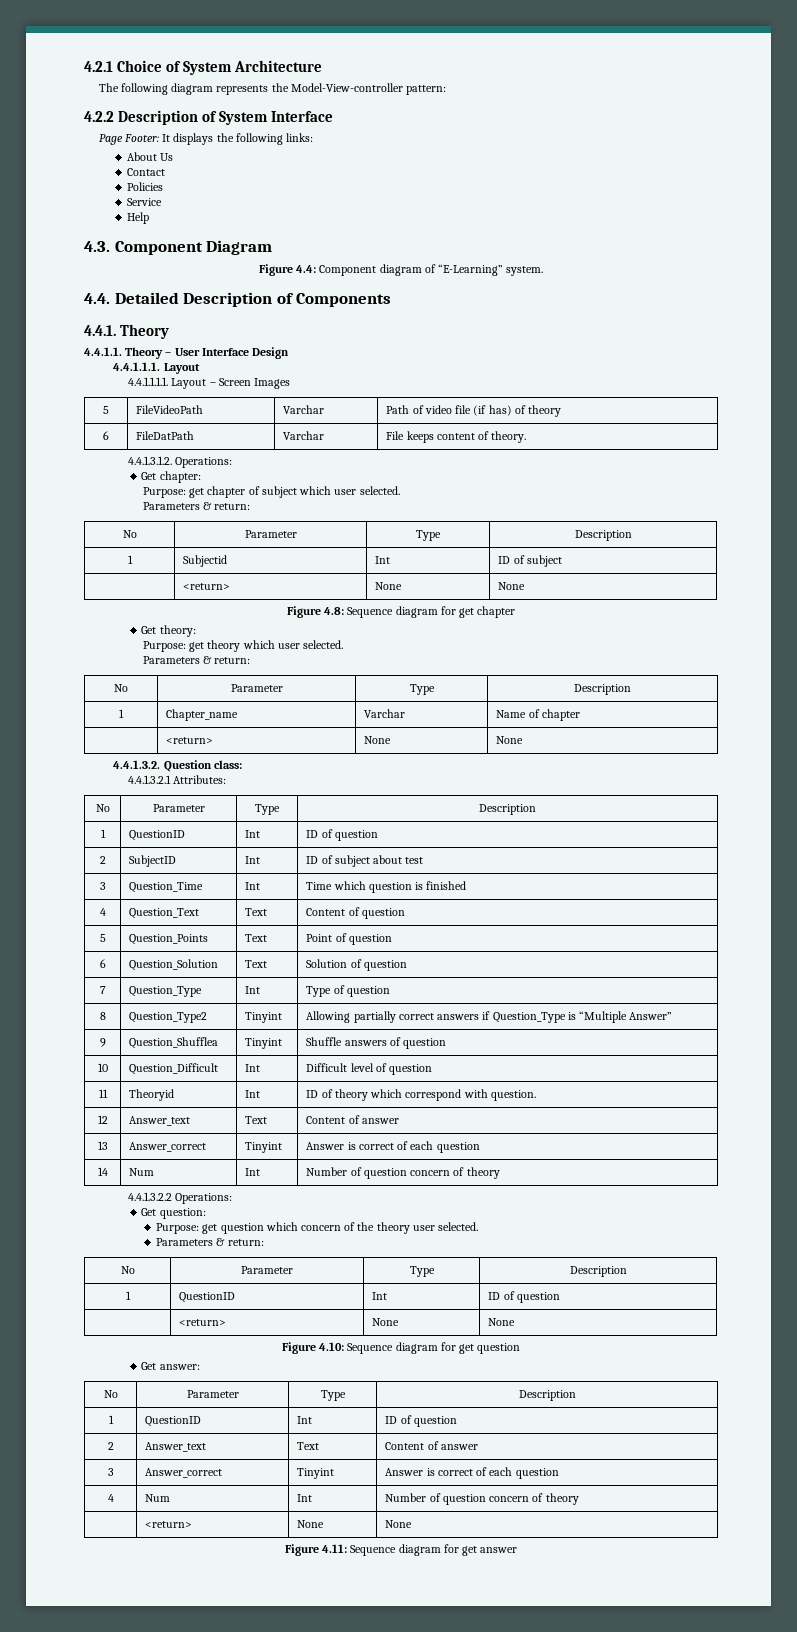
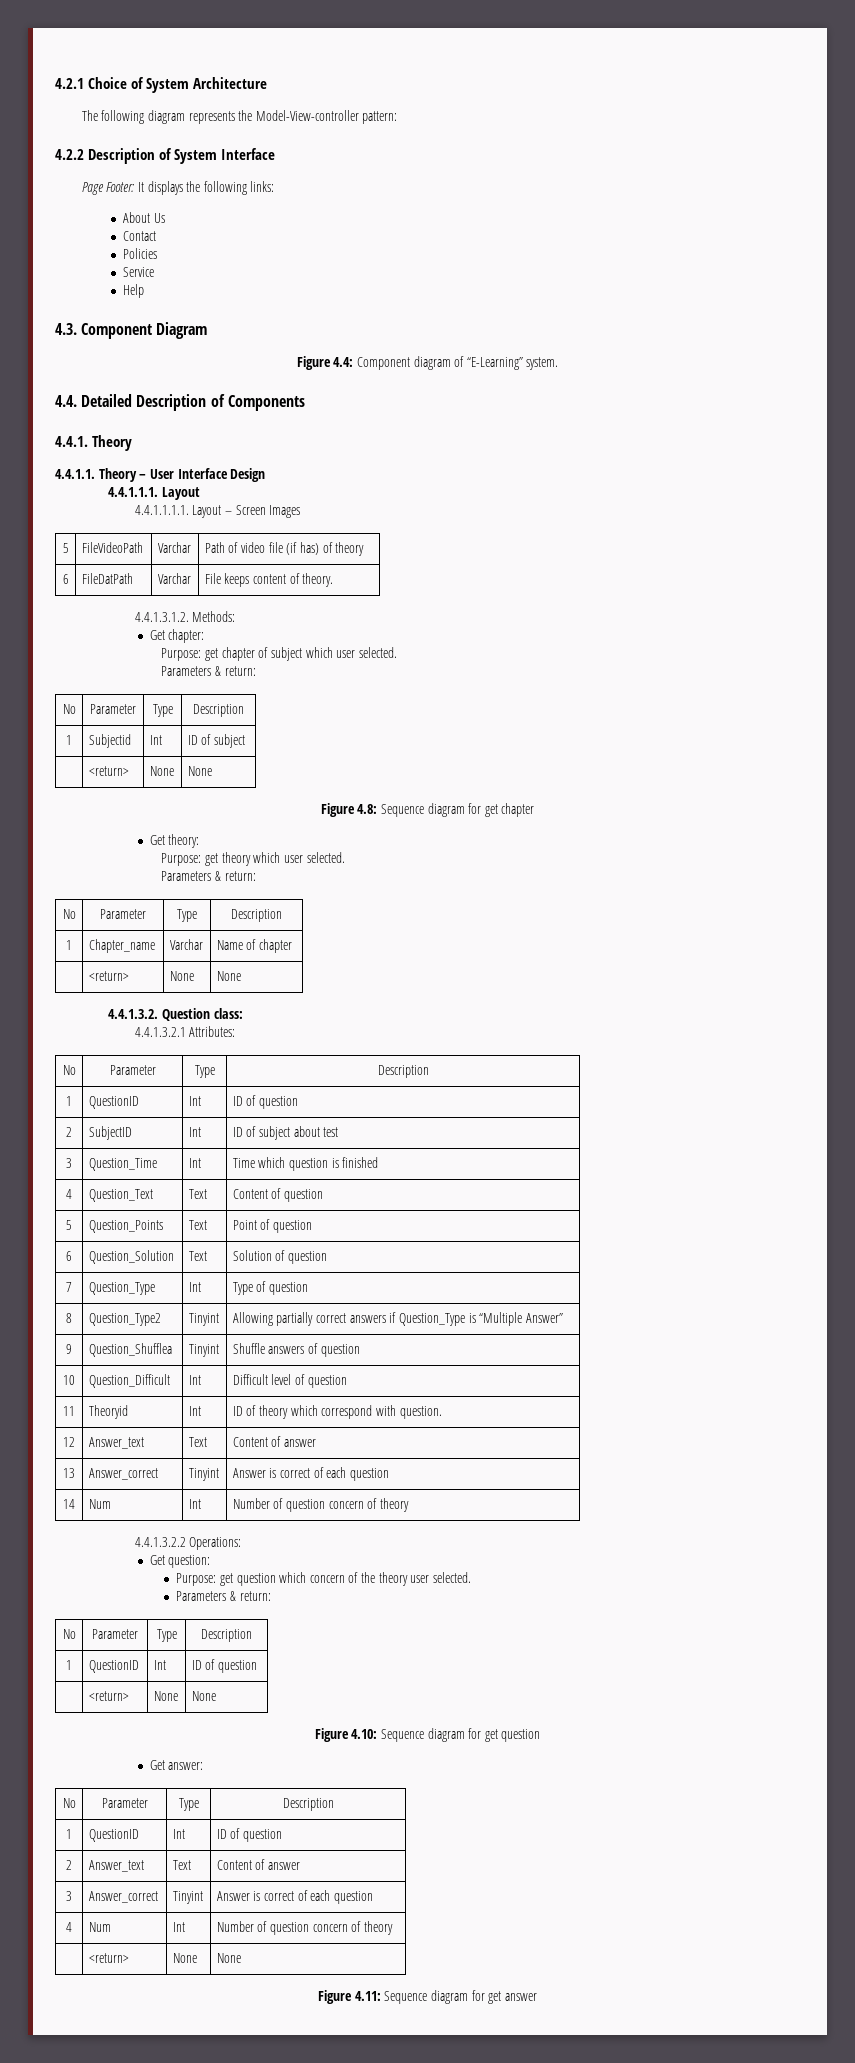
[175,457,233,468] Operations: -> [192,611,236,622] Methods:

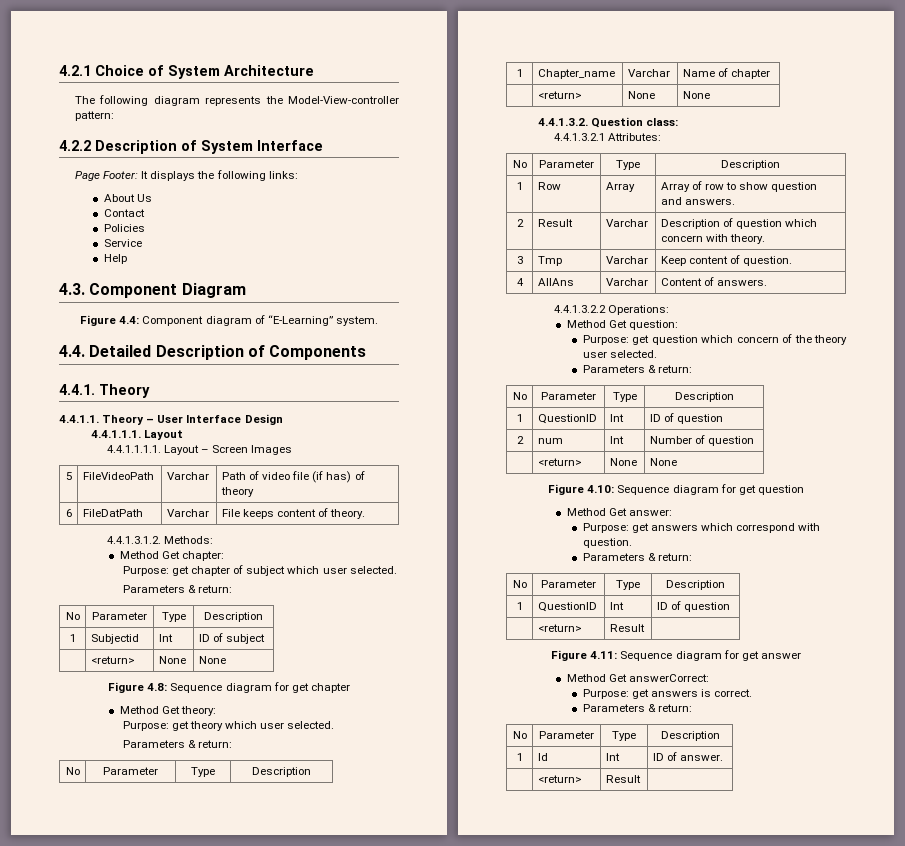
(236, 616) none -> [119,551,159,559] Method
(535, 810) none -> [119,706,159,714] Method
[88,1096,139,1109] [188,1096,201,1106] [232,1095,299,1109] [66,1127,72,1137] [88,1126,132,1140] [188,1127,201,1137] [232,1126,339,1140] [66,1158,72,1168] [88,1158,157,1171] [188,1158,201,1168] [232,1157,379,1171] [66,1189,72,1199] [88,1189,153,1202] [188,1189,207,1199] [232,1188,324,1202] [66,1220,72,1230] [88,1220,163,1233] [188,1220,207,1230] [232,1219,313,1233] [66,1251,72,1261] [88,1250,174,1264] [188,1251,207,1261] [232,1250,328,1264] [66,1282,72,1292] [88,1282,155,1295] [188,1282,201,1292] [232,1281,309,1295] [66,1313,72,1323] [88,1313,161,1326] [188,1313,219,1326] [232,1312,563,1326] [66,1344,72,1354] [88,1343,172,1357] [188,1344,219,1357] [232,1343,360,1357] [63,1375,75,1385] [88,1374,170,1388] [188,1375,201,1385] [232,1374,347,1388] [63,1406,75,1416] [88,1405,128,1419] [188,1406,201,1416] [232,1405,442,1419] [63,1437,75,1447] [88,1437,144,1449] [188,1437,207,1447] [232,1436,317,1447] [63,1468,75,1478] [88,1468,158,1480] [188,1468,219,1481] [232,1467,389,1481] [63,1499,75,1509] [88,1499,111,1509] [188,1499,201,1509] [232,1498,409,1512] QuestionID | Int | ID of question // 2 | SubjectID | Int | ID of subject about test // 3 | Question_Time | Int | Time which question is finished // 4 | Question_Text | Text | Content of question // 5 | Question_Points | Text | Point of question // 6 | Question_Solution | Text | Solution of question // 7 | Question_Type | Int | Type of question // 8 | Question_Type2 | Tinyint | Allowing partially correct answers if Question_Type is “Multiple Answer” // 9 | Question_Shufflea | Tinyint | Shuffle answers of question // 10 | Question_Difficult | Int | Difficult level of question // 11 | Theoryid | Int | ID of theory which correspond with question. // 12 | Answer_text | Text | Content of answer // 13 | Answer_correct | Tinyint | Answer is correct of each question // 14 | Num | Int | Number of question concern of theory -> [537,182,561,190] [605,182,635,192] [660,181,818,192] [660,197,736,205] [516,219,524,227] [537,219,573,227] [605,219,648,227] [660,218,818,229] [660,234,766,244] [516,256,523,264] [537,256,562,266] [605,256,648,264] [660,255,793,266] [516,278,524,286] [537,278,574,286] [605,278,648,286] [660,277,768,286] Row | Array | Array of row to show question and answers. // 2 | Result | Varchar | Description of question which concern with theory. // 3 | Tmp | Varchar | Keep content of question. // 4 | AllAns | Varchar | Content of answers.
(242, 1543) none -> [566,320,606,328] Method
(258, 1666) none -> [516,436,524,444] [537,438,563,444] [609,436,624,444] [649,435,755,446] // 2 | num | Int | Number of question
(541, 1735) none -> [566,508,606,516] Method
(204, 1766) none -> [582,523,821,533] [582,538,632,548] [582,553,692,561] // Purpose: get answers which correspond with question. // Parameters & return:
[66,1860,72,1870] [88,1860,144,1872] [172,1860,191,1870] [216,1859,301,1870] [66,1891,72,1901] [88,1891,158,1903] [172,1891,203,1904] [216,1890,373,1904] [66,1922,72,1932] [88,1922,111,1932] [172,1922,185,1932] [216,1921,393,1935] [88,1953,129,1963] [172,1953,197,1963] [216,1953,241,1963] // 2 | Answer_text | Text | Content of answer // 3 | Answer_correct | Tinyint | Answer is correct of each question // 4 | Num | Int | Number of question concern of theory // | <return> | None | None -> [537,624,582,632] [609,624,645,632] // | <return> | Result |
(537, 1997) none -> [566,674,709,682] [582,689,752,699] [582,704,692,712] [512,731,527,739] [539,731,594,739] [612,731,636,741] [660,731,720,741] [516,753,523,761] [537,753,548,761] [605,753,620,761] [652,752,724,761] [537,775,582,783] [605,775,641,783] // Method Get answerCorrect: // Purpose: get answers is correct. // Parameters & return: // No | Parameter | Type | Description // 1 | Id | Int | ID of answer. // | <return> | Result |

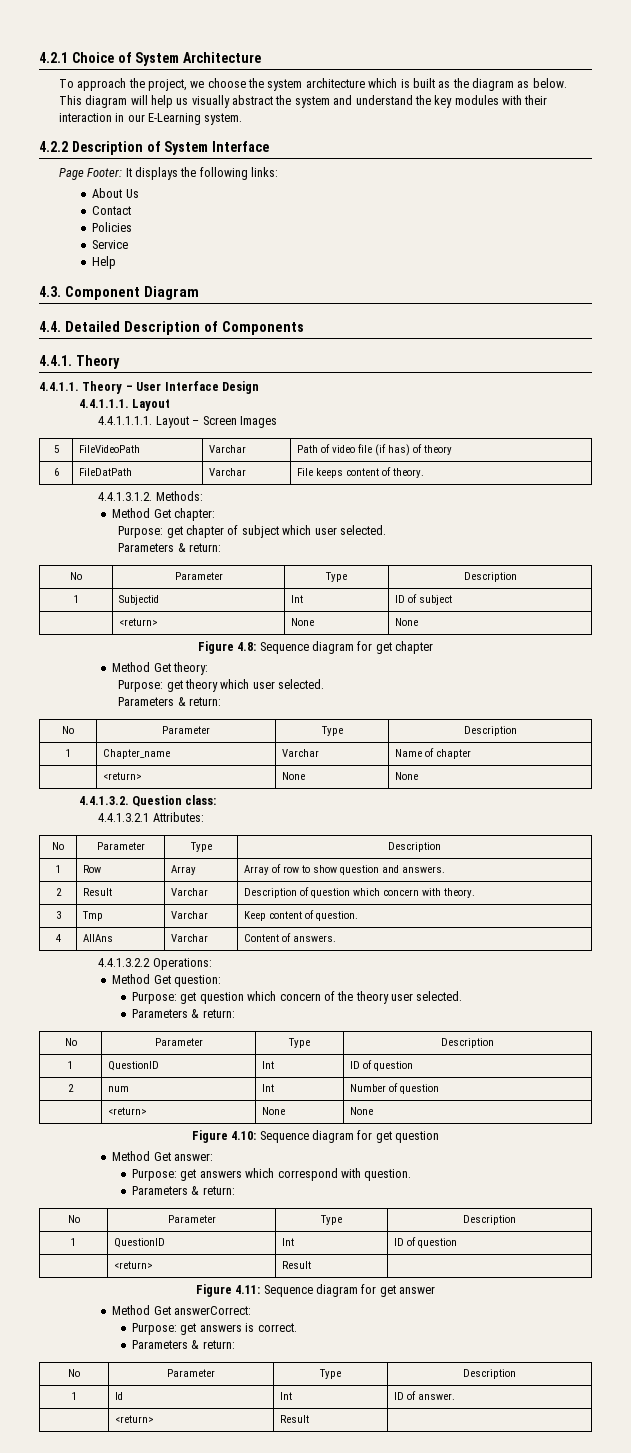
[74,95,399,106] [74,111,114,121] The following diagram represents the Model-View-controller pattern: -> [58,78,567,91] [58,95,548,108] [58,113,243,125] To approach the project, we choose the system architecture which is built as the diagram as below. This diagram will help us visually abstract the system and understand the key modules with their interaction in our E-Learning system.
[80,315,378,326] // Figure 4.4: Component diagram of “E-Learning” system. -> (199, 293) none

